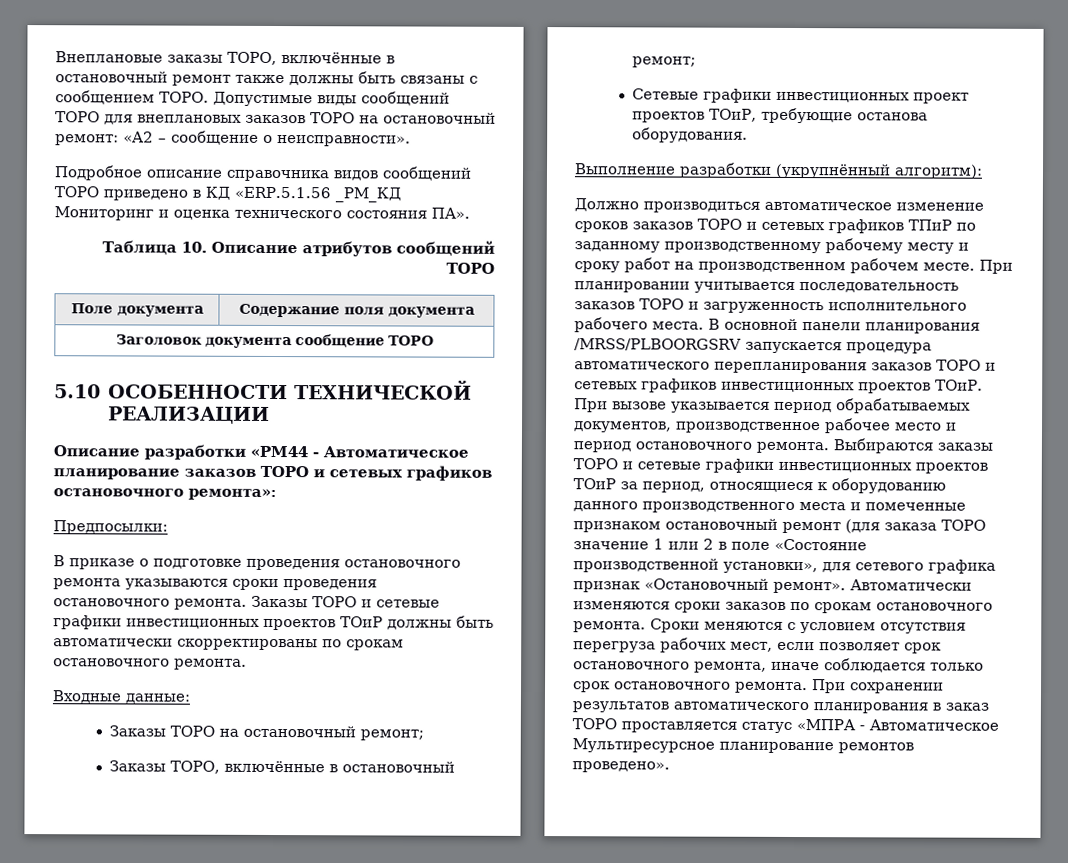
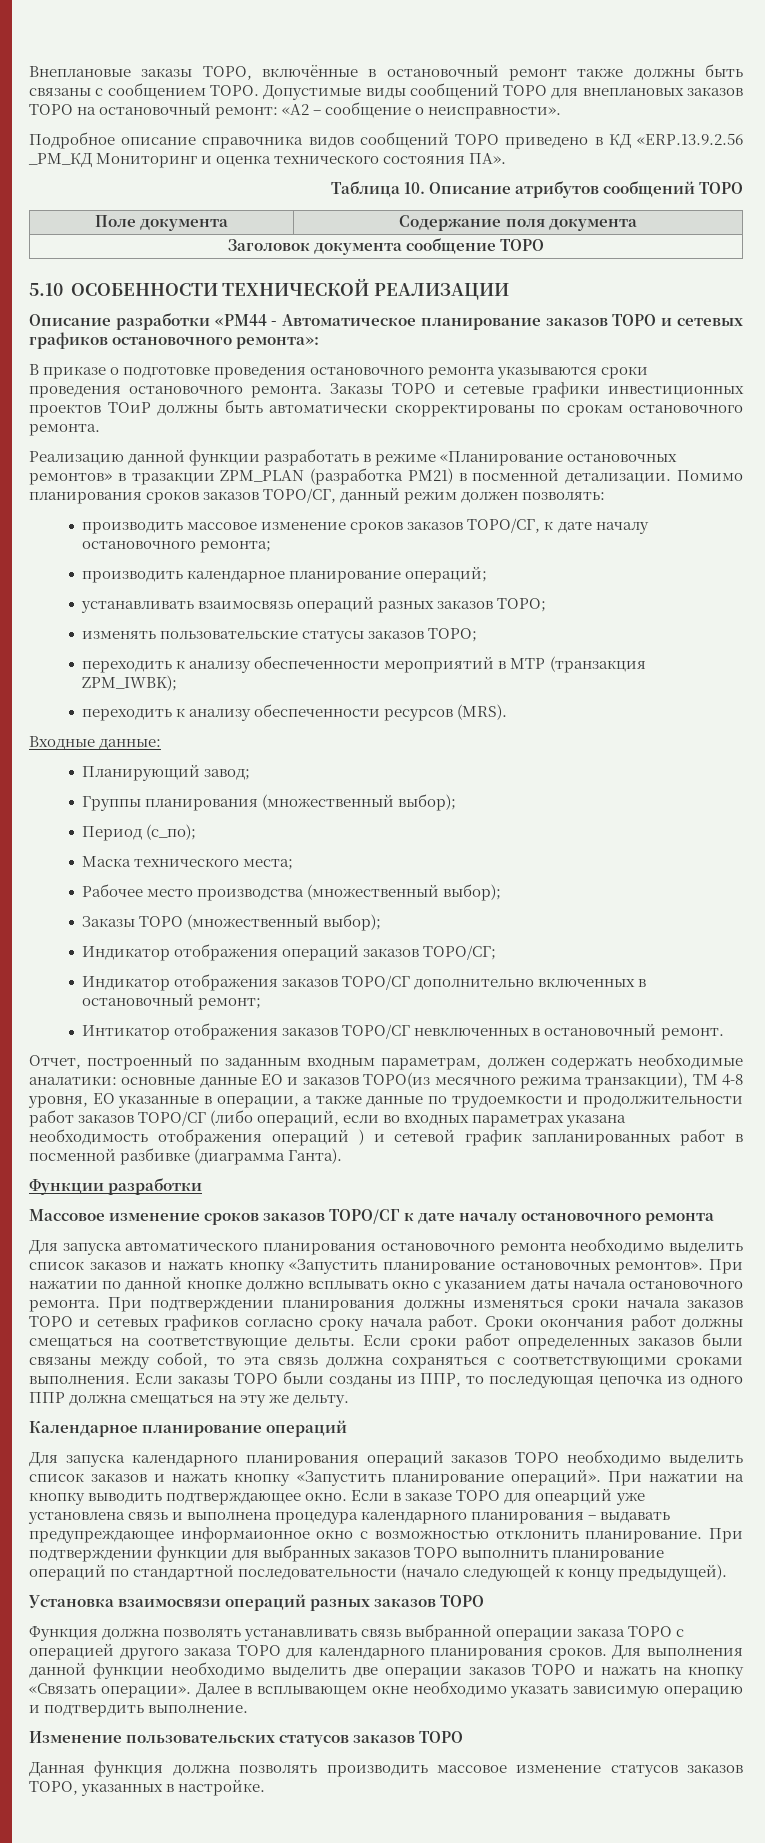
[234,186,331,199] «ERP.5.1.56 -> [637,133,744,145] «ERP.13.9.2.56
[53,520,168,535] // Предпосылки: -> (320, 343) none
[52,690,190,704] [109,725,425,741] [109,760,456,774] [632,56,697,68] [632,88,970,104] [632,107,929,124] [632,127,749,143] [574,162,983,179] [574,198,984,213] [574,218,976,234] [574,238,969,254] [574,257,1013,274] [574,281,959,293] [574,298,967,314] [574,317,980,334] [574,338,932,354] [574,359,996,374] [574,378,983,394] [574,398,971,414] [573,418,957,434] [573,438,993,454] [573,458,988,474] [573,478,946,494] [573,501,966,514] [573,518,986,534] [573,538,867,551] [573,558,996,574] [573,578,972,594] [573,601,993,614] [573,618,966,634] [573,637,942,654] [573,658,984,673] [572,679,944,694] [572,701,989,714] [572,718,999,733] [572,738,914,754] [572,761,670,773] Входные данные: // Заказы ТОРО на остановочный ремонт; // Заказы ТОРО, включённые в остановочный ремонт; // Сетевые графики инвестиционных проект проектов ТОиР, требующие останова оборудования. // Выполнение разработки (укрупнённый алгоритм): // Должно производиться автоматическое изменение сроков заказов ТОРО и сетевых графиков ТПиР по заданному производственному рабочему месту и сроку работ на производственном рабочем месте. При планировании учитывается последовательность заказов ТОРО и загруженность исполнительного рабочего места. В основной панели планирования /MRSS/PLBOORGSRV запускается процедура автоматического перепланирования заказов ТОРО и сетевых графиков инвестиционных проектов ТОиР. При вызове указывается период обрабатываемых документов, производственное рабочее место и период остановочного ремонта. Выбираются заказы ТОРО и сетевые графики инвестиционных проектов ТОиР за период, относящиеся к оборудованию данного производственного места и помеченные признаком остановочный ремонт (для заказа ТОРО значение 1 или 2 в поле «Состояние производственной установки», для сетевого графика признак «Остановочный ремонт». Автоматически изменяются сроки заказов по срокам остановочного ремонта. Сроки меняются с условием отсутствия перегруза рабочих мест, если позволяет срок остановочного ремонта, иначе соблюдается только срок остановочного ремонта. При сохранении результатов автоматического планирования в заказ ТОРО проставляется статус «МПРА - Автоматическое Мультиресурсное планирование ремонтов проведено». -> [29,449,678,466] [29,468,744,485] [29,487,606,504] [82,518,649,534] [82,541,272,553] [82,566,488,583] [81,596,547,613] [82,628,478,643] [82,656,646,673] [82,675,178,691] [82,704,508,721] [29,736,162,750] [82,764,251,781] [82,794,457,811] [82,824,197,841] [82,856,294,870] [82,884,502,901] [82,914,382,931] [82,944,497,961] [82,974,647,991] [82,993,262,1010] [82,1023,724,1040] [29,1053,743,1070] [29,1072,744,1089] [28,1093,743,1108] [29,1110,627,1127] [29,1129,744,1146] [29,1148,343,1165] [29,1178,203,1195] [29,1209,715,1225] [29,1238,743,1255] [29,1259,743,1274] [29,1276,744,1293] [29,1297,743,1312] [29,1314,743,1331] [29,1333,743,1350] [29,1352,743,1369] [29,1371,743,1388] [29,1392,350,1407] [29,1420,348,1437] [29,1450,743,1467] [29,1469,745,1486] [29,1488,645,1505] [28,1511,671,1524] [29,1527,743,1543] [29,1545,665,1562] [29,1564,728,1581] [29,1594,485,1611] [29,1624,685,1641] [29,1643,743,1660] [29,1662,744,1679] [29,1681,743,1698] [29,1705,249,1717] [29,1731,464,1747] [29,1761,743,1777] [29,1779,266,1796] Реализацию данной функции разработать в режиме «Планирование остановочных ремонтов» в тразакции ZPM_PLAN (разработка РМ21) в посменной детализации. Помимо планирования сроков заказов ТОРО/СГ, данный режим должен позволять: // производить массовое изменение сроков заказов ТОРО/СГ, к дате началу остановочного ремонта; // производить календарное планирование операций; // устанавливать взаимосвязь операций разных заказов ТОРО; // изменять пользовательские статусы заказов ТОРО; // переходить к анализу обеспеченности мероприятий в МТР (транзакция ZPM_IWBK); // переходить к анализу обеспеченности ресурсов (MRS). // Входные данные: // Планирующий завод; // Группы планирования (множественный выбор); // Период (с_по); // Маска технического места; // Рабочее место производства (множественный выбор); // Заказы ТОРО (множественный выбор); // Индикатор отображения операций заказов ТОРО/СГ; // Индикатор отображения заказов ТОРО/СГ дополнительно включенных в остановочный ремонт; // Интикатор отображения заказов ТОРО/СГ невключенных в остановочный ремонт. // Отчет, построенный по заданным входным параметрам, должен содержать необходимые аналатики: основные данные ЕО и заказов ТОРО(из месячного режима транзакции), ТМ 4-8 уровня, ЕО указанные в операции, а также данные по трудоемкости и продолжительности работ заказов ТОРО/СГ (либо операций, если во входных параметрах указана необходимость отображения операций ) и сетевой график запланированных работ в посменной разбивке (диаграмма Ганта). // Функции разработки // Массовое изменение сроков заказов ТОРО/СГ к дате началу остановочного ремонта // Для запуска автоматического планирования остановочного ремонта необходимо выделить список заказов и нажать кнопку «Запустить планирование остановочных ремонтов». При нажатии по данной кнопке должно всплывать окно с указанием даты начала остановочного ремонта. При подтверждении планирования должны изменяться сроки начала заказов ТОРО и сетевых графиков согласно сроку начала работ. Сроки окончания работ должны смещаться на соответствующие дельты. Если сроки работ определенных заказов были связаны между собой, то эта связь должна сохраняться с соответствующими сроками выполнения. Если заказы ТОРО были созданы из ППР, то последующая цепочка из одного ППР должна смещаться на эту же дельту. // Календарное планирование операций // Для запуска календарного планирования операций заказов ТОРО необходимо выделить список заказов и нажать кнопку «Запустить планирование операций». При нажатии на кнопку выводить подтверждающее окно. Если в заказе ТОРО для опеарций уже установлена связь и выполнена процедура календарного планирования – выдавать предупреждающее информаионное окно с возможностью отклонить планирование. При подтверждении функции для выбранных заказов ТОРО выполнить планирование операций по стандартной последовательности (начало следующей к концу предыдущей). // Установка взаимосвязи операций разных заказов ТОРО // Функция должна позволять устанавливать связь выбранной операции заказа ТОРО с операцией другого заказа ТОРО для календарного планирования сроков. Для выполнения данной функции необходимо выделить две операции заказов ТОРО и нажать на кнопку «Связать операции». Далее в всплывающем окне необходимо указать зависимую операцию и подтвердить выполнение. // Изменение пользовательских статусов заказов ТОРО // Данная функция должна позволять производить массовое изменение статусов заказов ТОРО, указанных в настройке.

